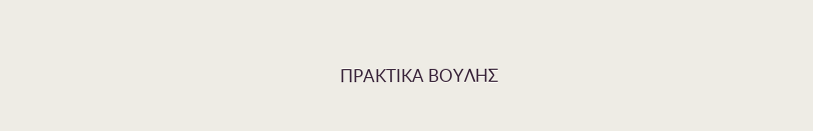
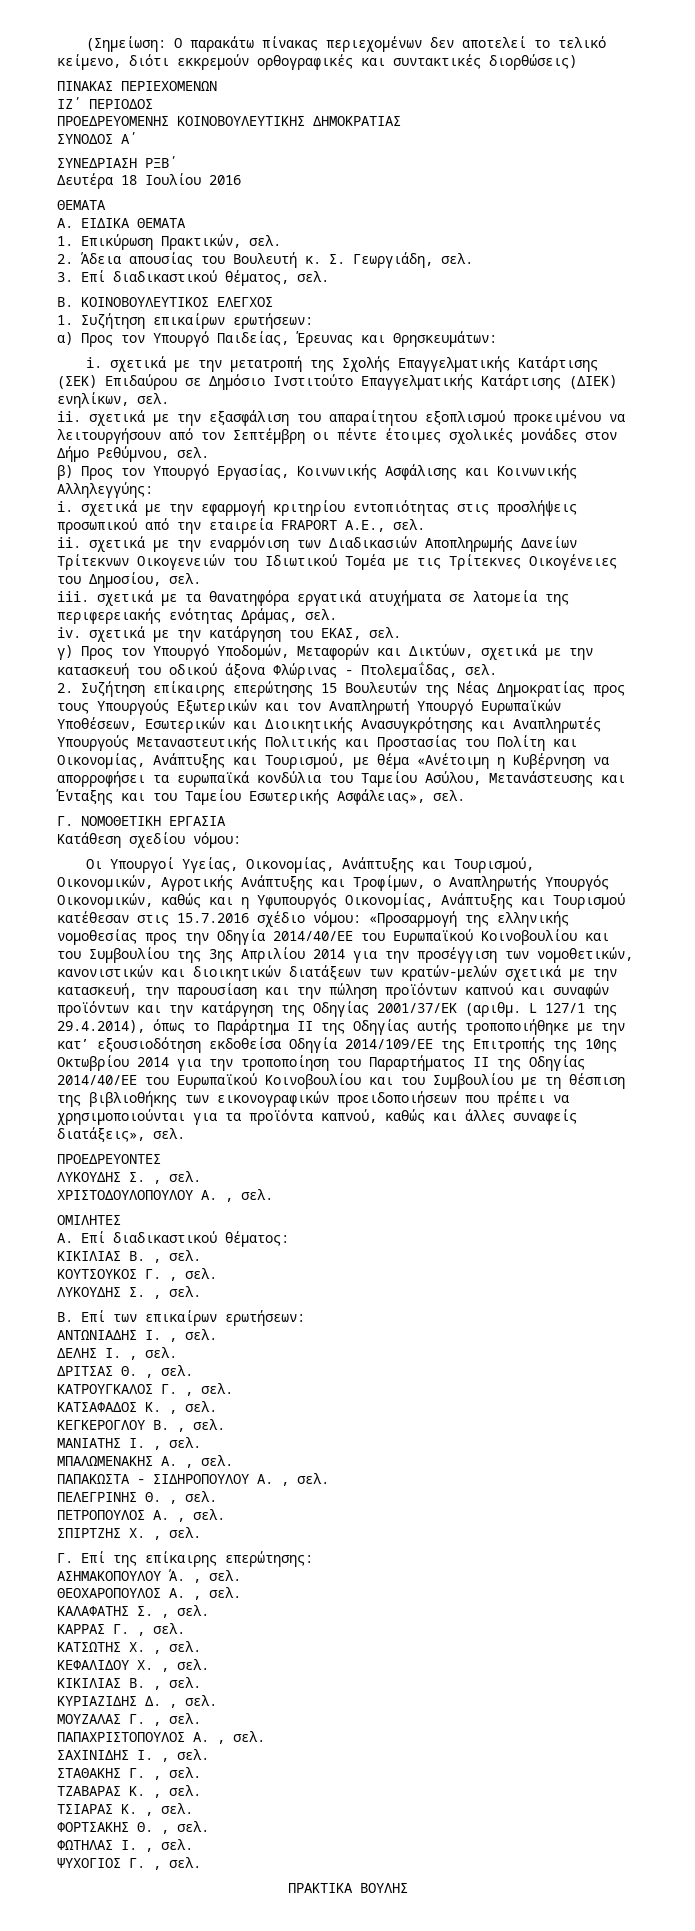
(339, 75) none -> [86,36,607,52] [57,54,577,70] [57,81,217,91] [57,97,153,109] [57,116,401,126] [57,132,137,144] [57,156,177,168] [57,173,241,189] [57,200,106,210] [57,218,186,228] [57,234,281,250] [57,252,473,268] [57,270,329,286] [57,297,273,307] [57,313,313,329] [57,331,497,347] [86,356,599,372] [57,374,617,390] [57,392,169,408] [57,410,625,426] [57,428,617,444] [57,446,209,462] [57,464,577,480] [57,482,153,498] [57,500,577,516] [57,518,425,534] [57,536,577,552] [57,554,617,570] [57,572,201,588] [57,590,569,606] [57,608,337,624] [57,626,401,642] [57,644,593,660] [57,662,497,679] [57,681,625,697] [57,699,561,715] [57,717,601,733] [57,735,577,751] [57,753,609,769] [57,771,625,787] [56,789,465,805] [57,816,226,826] [57,832,241,848] [86,857,535,873] [57,875,609,891] [57,893,625,909] [57,911,569,927] [57,929,609,945] [57,947,633,963] [57,965,617,981] [57,983,609,999] [57,1001,617,1017] [57,1019,625,1035] [57,1037,617,1053] [57,1055,585,1071] [57,1073,625,1089] [57,1091,569,1107] [57,1109,577,1125] [57,1127,185,1143] [57,1154,161,1164] [57,1171,201,1184] [57,1189,273,1202] [57,1215,121,1225] [57,1231,289,1247] [57,1250,201,1263] [57,1268,217,1281] [57,1286,201,1299] [57,1310,305,1326] [57,1329,217,1342] [57,1347,177,1360] [57,1365,193,1378] [57,1383,233,1396] [57,1401,217,1414] [57,1419,225,1432] [57,1437,201,1450] [57,1455,233,1468] [57,1473,329,1486] [57,1491,217,1504] [57,1509,225,1522] [57,1527,201,1540] [57,1551,313,1567] [57,1569,241,1583] [57,1587,241,1600] [57,1605,209,1618] [57,1623,185,1636] [57,1641,201,1654] [57,1659,209,1672] [57,1677,201,1690] [57,1695,217,1708] [57,1713,201,1726] [57,1731,265,1744] [57,1749,209,1762] [57,1767,201,1780] [57,1785,201,1798] [57,1803,193,1816] [57,1821,209,1834] [57,1839,193,1852] [57,1857,201,1870] (Σημείωση: Ο παρακάτω πίνακας περιεχομένων δεν αποτελεί το τελικό κείμενο, διότι εκκρεμούν ορθογραφικές και συντακτικές διορθώσεις) // ΠΙΝΑΚΑΣ ΠΕΡΙΕΧΟΜΕΝΩΝ // ΙΖ΄ ΠΕΡΙΟΔΟΣ // ΠΡΟΕΔΡΕΥΟΜΕΝΗΣ ΚΟΙΝΟΒΟΥΛΕΥΤΙΚΗΣ ΔΗΜΟΚΡΑΤΙΑΣ // ΣΥΝΟΔΟΣ Α΄ // ΣΥΝΕΔΡΙΑΣΗ ΡΞΒ΄ // Δευτέρα 18 Ιουλίου 2016 // ΘΕΜΑΤΑ // Α. ΕΙΔΙΚΑ ΘΕΜΑΤΑ // 1. Επικύρωση Πρακτικών, σελ. // 2. Άδεια απουσίας του Βουλευτή κ. Σ. Γεωργιάδη, σελ. // 3. Επί διαδικαστικού θέματος, σελ. // Β. ΚΟΙΝΟΒΟΥΛΕΥΤΙΚΟΣ ΕΛΕΓΧΟΣ // 1. Συζήτηση επικαίρων ερωτήσεων: // α) Προς τον Υπουργό Παιδείας, Έρευνας και Θρησκευμάτων: // i. σχετικά με την μετατροπή της Σχολής Επαγγελματικής Κατάρτισης (ΣΕΚ) Επιδαύρου σε Δημόσιο Ινστιτούτο Επαγγελματικής Κατάρτισης (ΔΙΕΚ) ενηλίκων, σελ. // ii. σχετικά με την εξασφάλιση του απαραίτητου εξοπλισμού προκειμένου να λειτουργήσουν από τον Σεπτέμβρη οι πέντε έτοιμες σχολικές μονάδες στον Δήμο Ρεθύμνου, σελ. // β) Προς τον Υπουργό Εργασίας, Κοινωνικής Ασφάλισης και Κοινωνικής Αλληλεγγύης: // i. σχετικά με την εφαρμογή κριτηρίου εντοπιότητας στις προσλήψεις προσωπικού από την εταιρεία FRAPORT Α.Ε., σελ. // ii. σχετικά με την εναρμόνιση των Διαδικασιών Αποπληρωμής Δανείων Τρίτεκνων Οικογενειών του Ιδιωτικού Τομέα με τις Τρίτεκνες Οικογένειες του Δημοσίου, σελ. // iii. σχετικά με τα θανατηφόρα εργατικά ατυχήματα σε λατομεία της περιφερειακής ενότητας Δράμας, σελ. // iv. σχετικά με την κατάργηση του ΕΚΑΣ, σελ. // γ) Προς τον Υπουργό Υποδομών, Μεταφορών και Δικτύων, σχετικά με την κατασκευή του οδικού άξονα Φλώρινας - Πτολεμαΐδας, σελ. // 2. Συζήτηση επίκαιρης επερώτησης 15 Βουλευτών της Νέας Δημοκρατίας προς τους Υπουργούς Εξωτερικών και τον Αναπληρωτή Υπουργό Ευρωπαϊκών Υποθέσεων, Εσωτερικών και Διοικητικής Ανασυγκρότησης και Αναπληρωτές Υπουργούς Μεταναστευτικής Πολιτικής και Προστασίας του Πολίτη και Οικονομίας, Ανάπτυξης και Τουρισμού, με θέμα «Ανέτοιμη η Κυβέρνηση να απορροφήσει τα ευρωπαϊκά κονδύλια του Ταμείου Ασύλου, Μετανάστευσης και Ένταξης και του Ταμείου Εσωτερικής Ασφάλειας», σελ. // Γ. ΝΟΜΟΘΕΤΙΚΗ ΕΡΓΑΣΙΑ // Κατάθεση σχεδίου νόμου: // Οι Υπουργοί Υγείας, Οικονομίας, Ανάπτυξης και Τουρισμού, Οικονομικών, Αγροτικής Ανάπτυξης και Τροφίμων, ο Αναπληρωτής Υπουργός Οικονομικών, καθώς και η Υφυπουργός Οικονομίας, Ανάπτυξης και Τουρισμού κατέθεσαν στις 15.7.2016 σχέδιο νόμου: «Προσαρμογή της ελληνικής νομοθεσίας προς την Οδηγία 2014/40/ΕΕ του Ευρωπαϊκού Κοινοβουλίου και του Συμβουλίου της 3ης Απριλίου 2014 για την προσέγγιση των νομοθετικών, κανονιστικών και διοικητικών διατάξεων των κρατών-μελών σχετικά με την κατασκευή, την παρουσίαση και την πώληση προϊόντων καπνού και συναφών προϊόντων και την κατάργηση της Οδηγίας 2001/37/ΕΚ (αριθμ. L 127/1 της 29.4.2014), όπως το Παράρτημα II της Οδηγίας αυτής τροποποιήθηκε με την κατ’ εξουσιοδότηση εκδοθείσα Οδηγία 2014/109/ΕΕ της Επιτροπής της 10ης Οκτωβρίου 2014 για την τροποποίηση του Παραρτήματος II της Οδηγίας 2014/40/ΕΕ του Ευρωπαϊκού Κοινοβουλίου και του Συμβουλίου με τη θέσπιση της βιβλιοθήκης των εικονογραφικών προειδοποιήσεων που πρέπει να χρησιμοποιούνται για τα προϊόντα καπνού, καθώς και άλλες συναφείς διατάξεις», σελ. // ΠΡΟΕΔΡΕΥΟΝΤΕΣ // ΛΥΚΟΥΔΗΣ Σ. , σελ. // ΧΡΙΣΤΟΔΟΥΛΟΠΟΥΛΟΥ Α. , σελ. // ΟΜΙΛΗΤΕΣ // Α. Επί διαδικαστικού θέματος: // ΚΙΚΙΛΙΑΣ Β. , σελ. // ΚΟΥΤΣΟΥΚΟΣ Γ. , σελ. // ΛΥΚΟΥΔΗΣ Σ. , σελ. // Β. Επί των επικαίρων ερωτήσεων: // ΑΝΤΩΝΙΑΔΗΣ Ι. , σελ. // ΔΕΛΗΣ Ι. , σελ. // ΔΡΙΤΣΑΣ Θ. , σελ. // ΚΑΤΡΟΥΓΚΑΛΟΣ Γ. , σελ. // ΚΑΤΣΑΦΑΔΟΣ Κ. , σελ. // ΚΕΓΚΕΡΟΓΛΟΥ Β. , σελ. // ΜΑΝΙΑΤΗΣ Ι. , σελ. // ΜΠΑΛΩΜΕΝΑΚΗΣ Α. , σελ. // ΠΑΠΑΚΩΣΤΑ - ΣΙΔΗΡΟΠΟΥΛΟΥ Α. , σελ. // ΠΕΛΕΓΡΙΝΗΣ Θ. , σελ. // ΠΕΤΡΟΠΟΥΛΟΣ Α. , σελ. // ΣΠΙΡΤΖΗΣ Χ. , σελ. // Γ. Επί της επίκαιρης επερώτησης: // ΑΣΗΜΑΚΟΠΟΥΛΟΥ Ά. , σελ. // ΘΕΟΧΑΡΟΠΟΥΛΟΣ Α. , σελ. // ΚΑΛΑΦΑΤΗΣ Σ. , σελ. // ΚΑΡΡΑΣ Γ. , σελ. // ΚΑΤΣΩΤΗΣ Χ. , σελ. // ΚΕΦΑΛΙΔΟΥ Χ. , σελ. // ΚΙΚΙΛΙΑΣ Β. , σελ. // ΚΥΡΙΑΖΙΔΗΣ Δ. , σελ. // ΜΟΥΖΑΛΑΣ Γ. , σελ. // ΠΑΠΑΧΡΙΣΤΟΠΟΥΛΟΣ Α. , σελ. // ΣΑΧΙΝΙΔΗΣ Ι. , σελ. // ΣΤΑΘΑΚΗΣ Γ. , σελ. // ΤΖΑΒΑΡΑΣ Κ. , σελ. // ΤΣΙΑΡΑΣ Κ. , σελ. // ΦΟΡΤΣΑΚΗΣ Θ. , σελ. // ΦΩΤΗΛΑΣ Ι. , σελ. // ΨΥΧΟΓΙΟΣ Γ. , σελ. //

